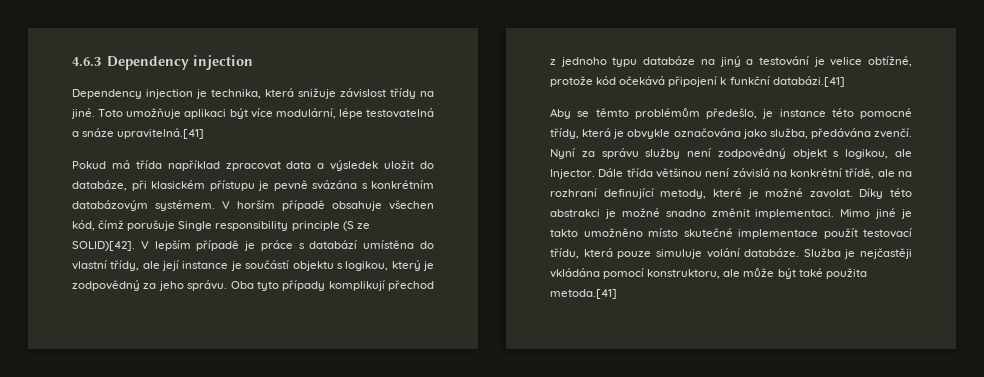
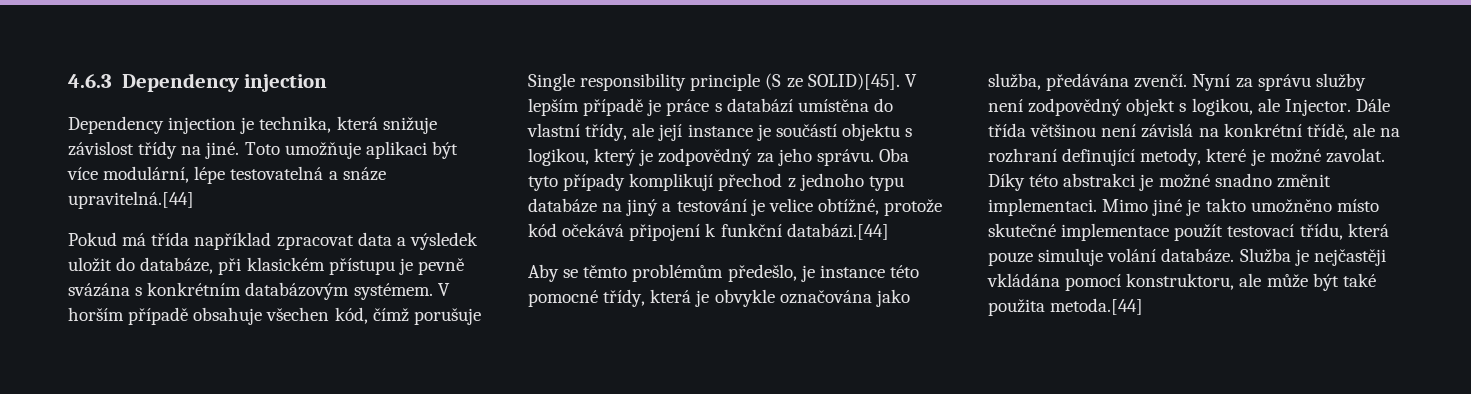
[117,128,205,139] upravitelná.[41] -> [68,191,194,209] upravitelná.[44]
[72,241,135,251] SOLID)[42]. -> [807,73,900,90] SOLID)[45].
[772,76,845,87] databázi.[41] -> [786,223,889,240] databázi.[44]
[550,289,617,299] metoda.[41] -> [1050,298,1144,315] metoda.[44]

